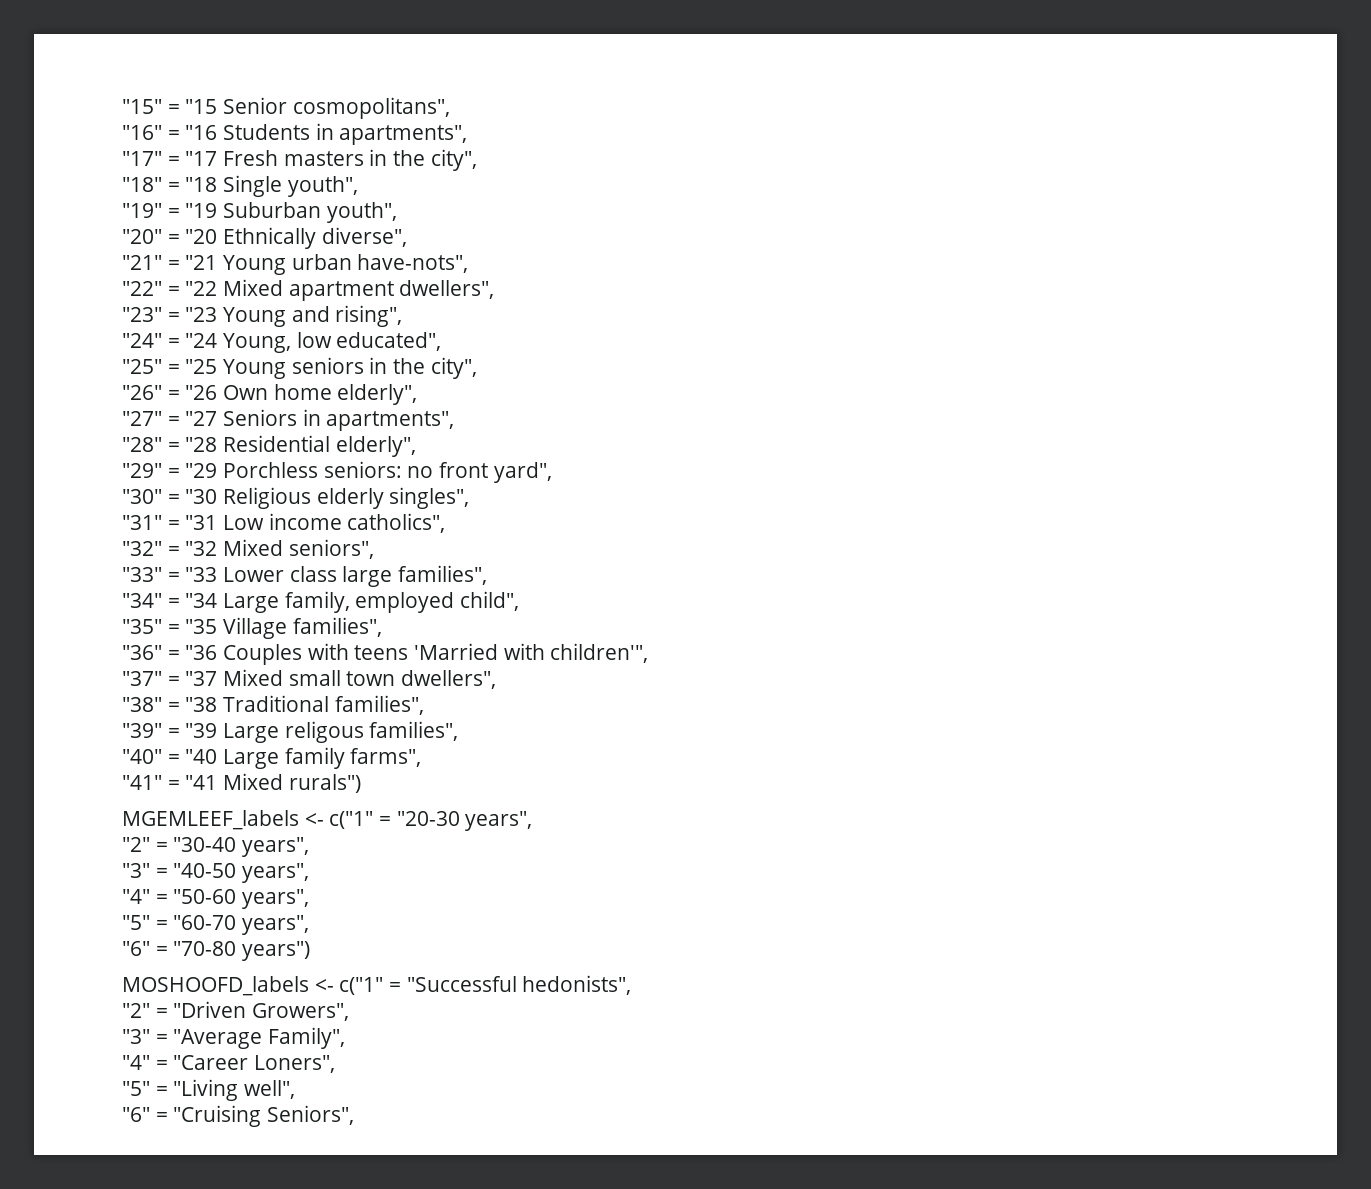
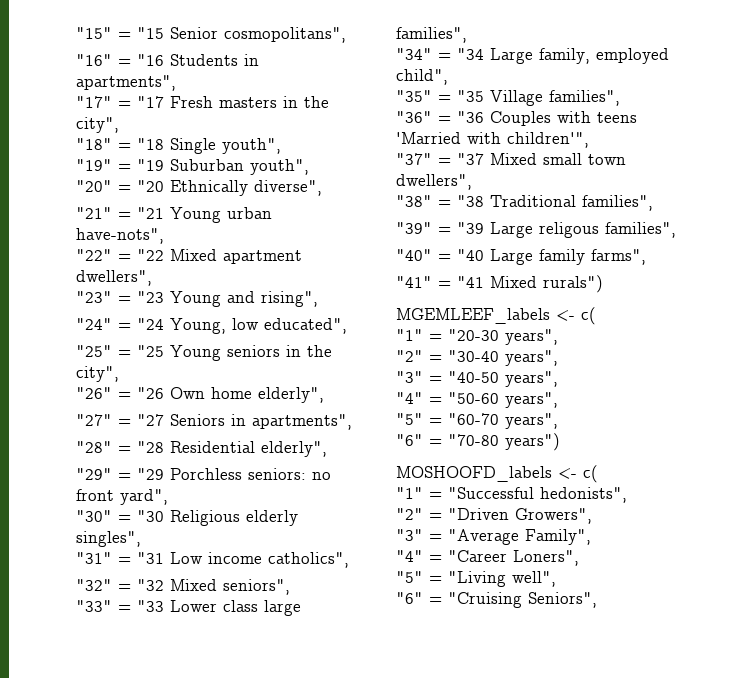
[329,811,374,829] c("1" -> [581,307,596,325] [396,329,423,341] c( // "1"
[339,977,384,995] c("1" -> [583,465,598,483] [396,487,423,499] c( // "1"

